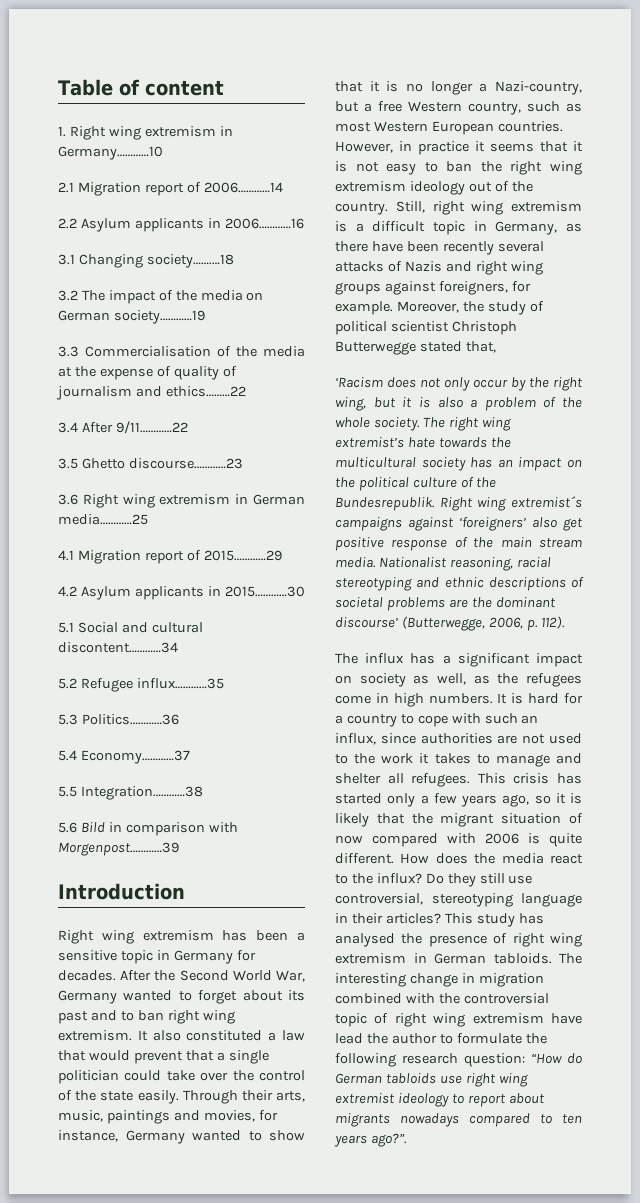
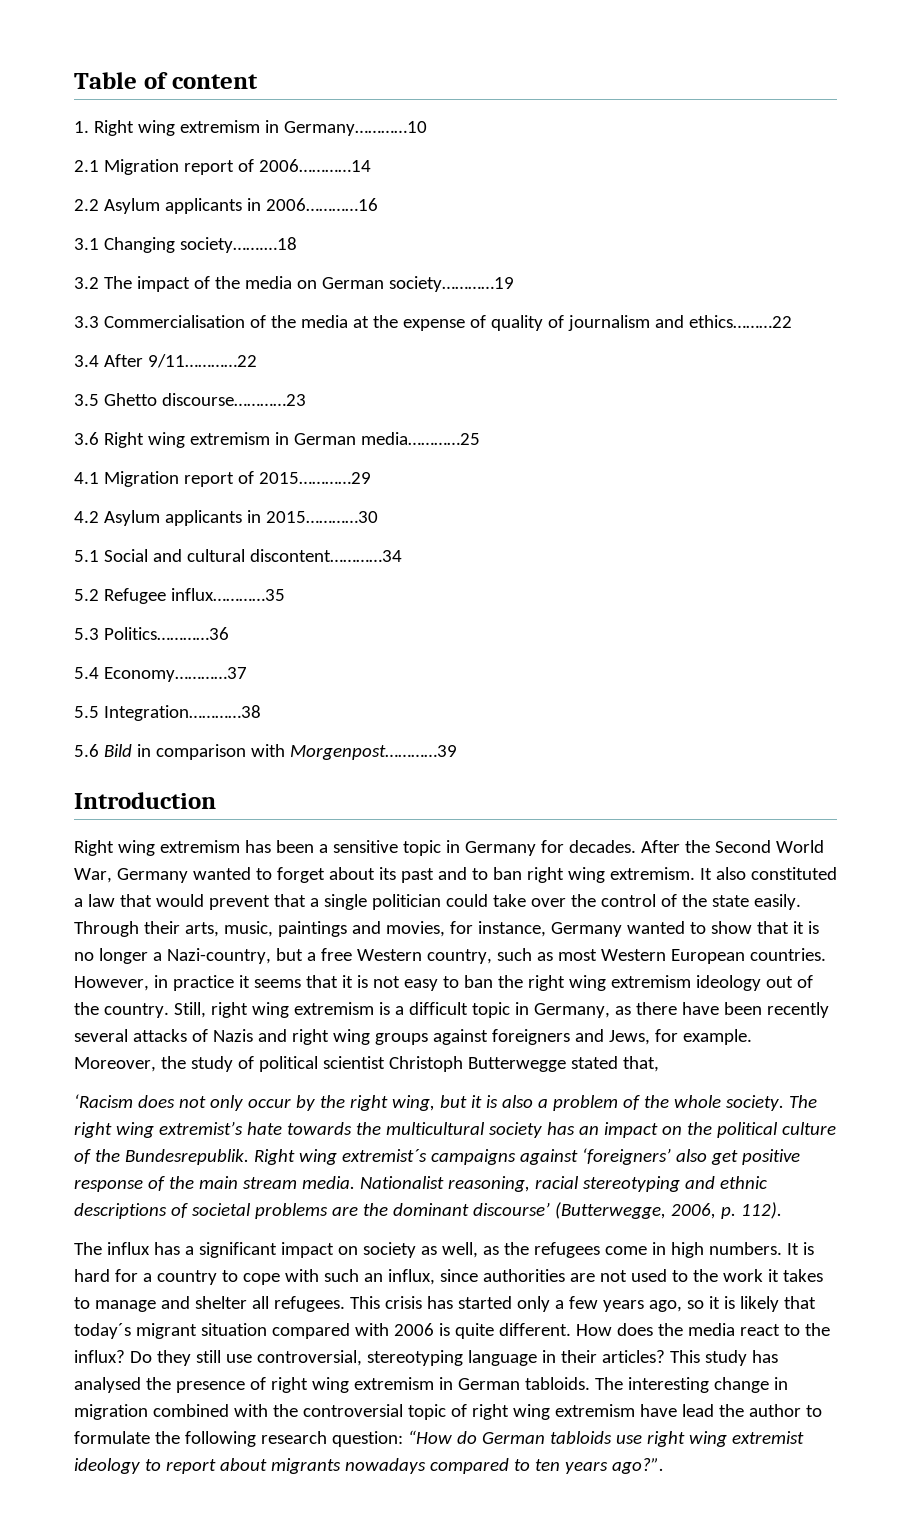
[438,281,508,295] foreigners, -> [491,1029,650,1045] foreigners and Jews,
[411,813,433,824] the -> [74,1323,131,1339] today´s
[569,813,583,824] [335,835,363,844] of now -> (267, 1329) none

